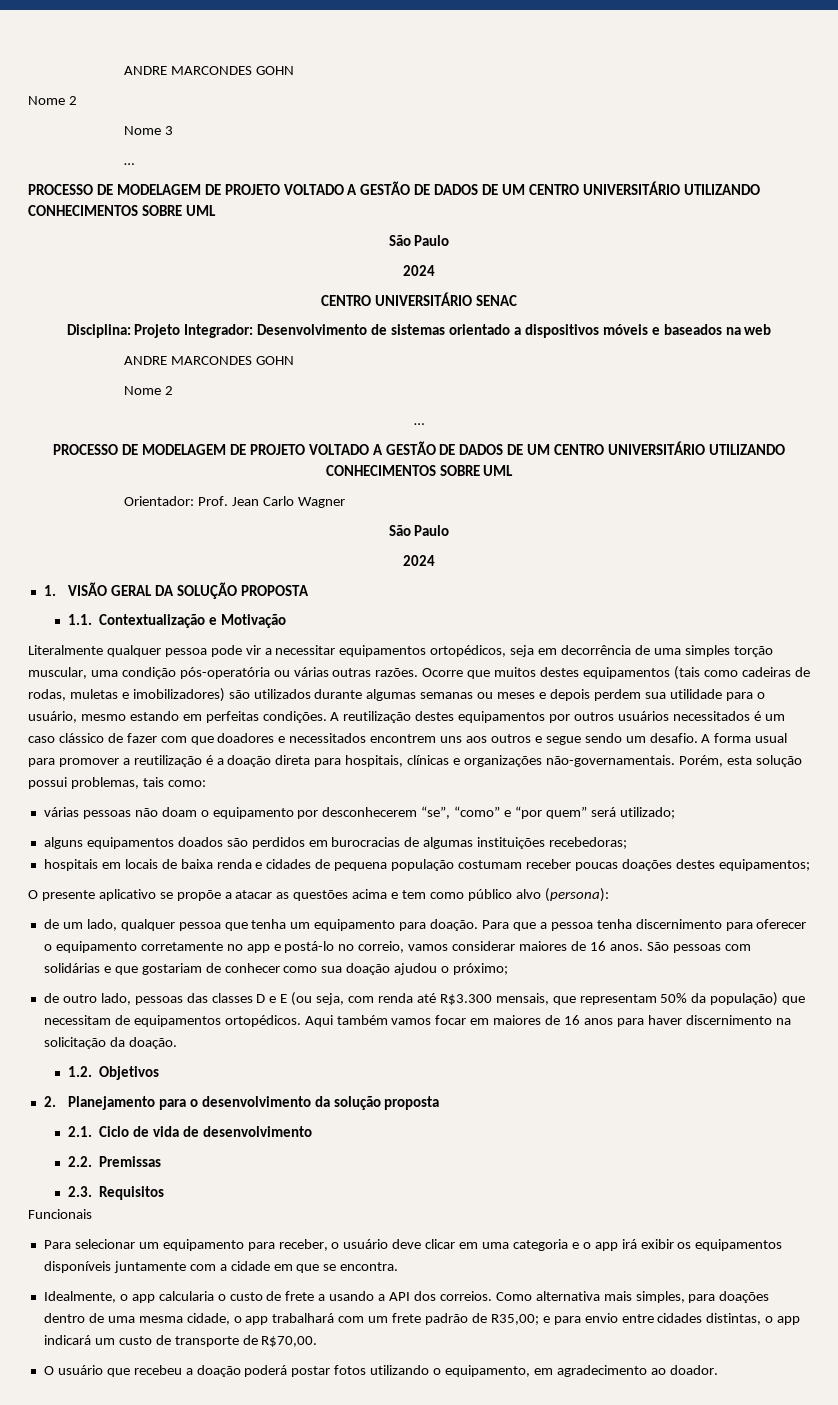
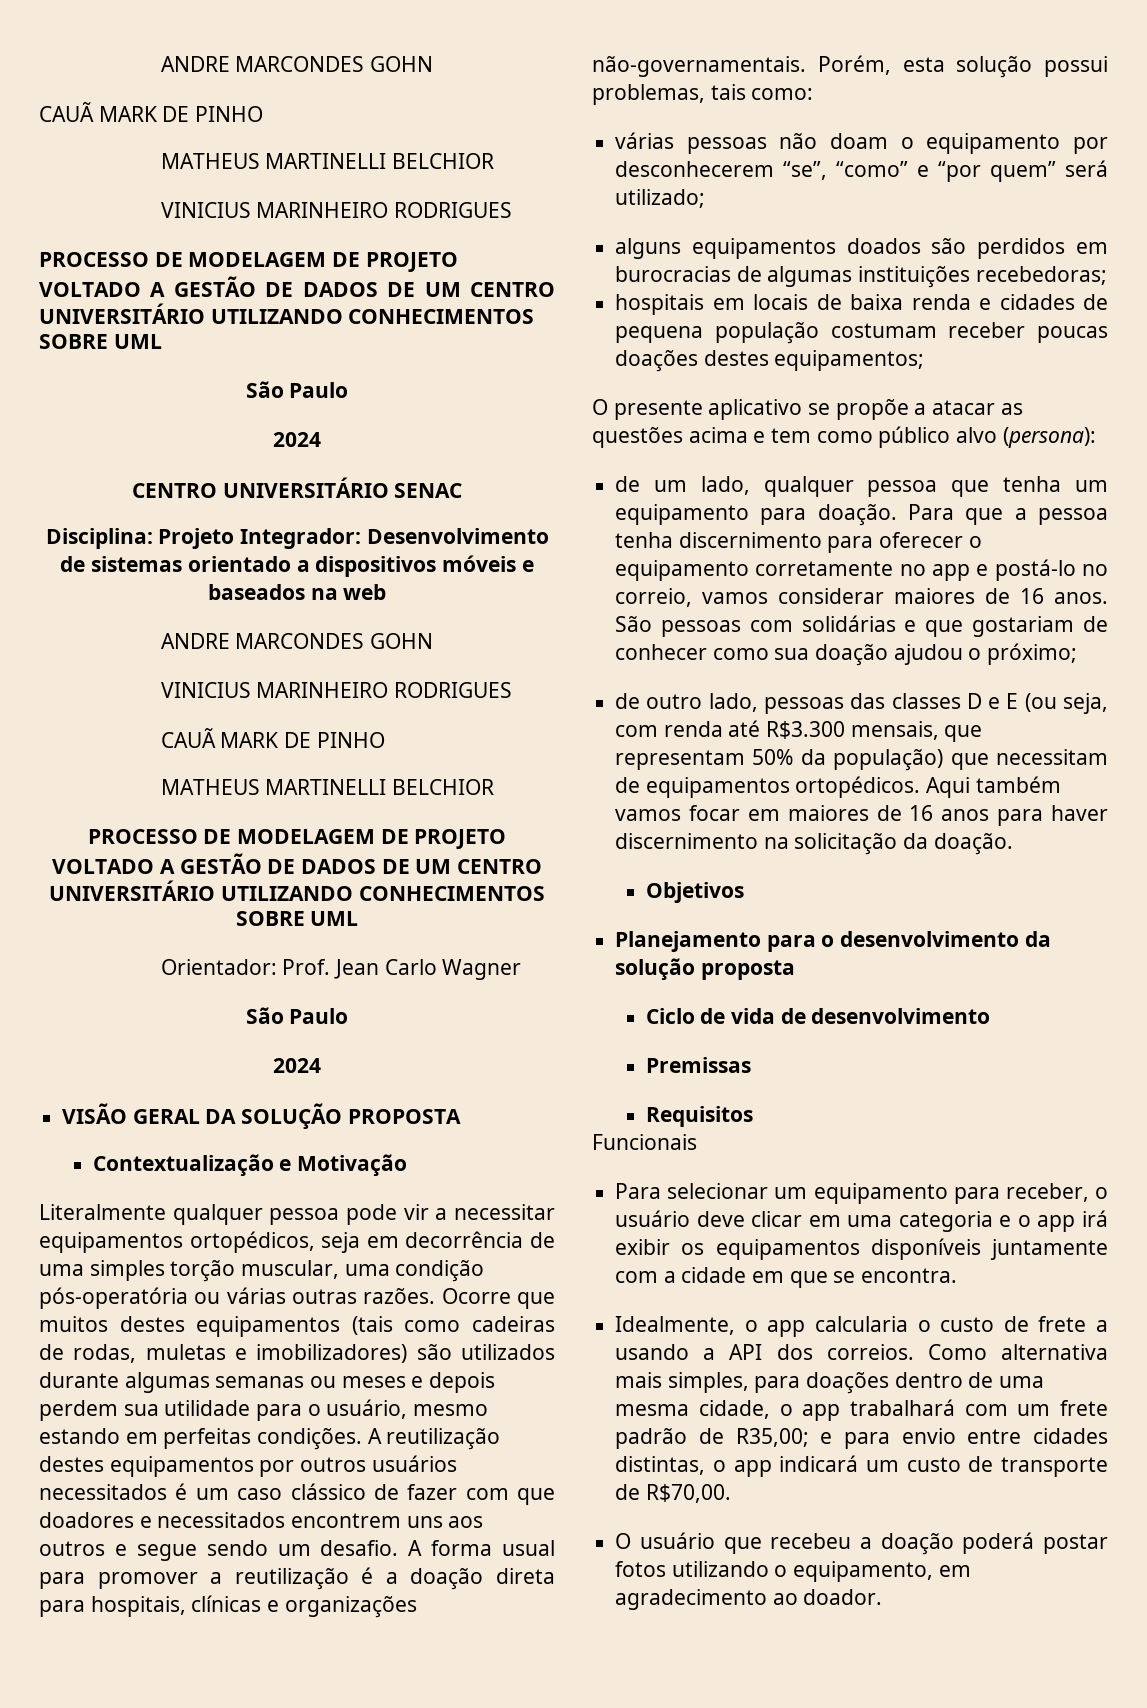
[123,66,294,75] [28,96,77,105] [123,126,173,135] [123,163,134,165] ANDRE MARCONDES GOHN // Nome 2 // Nome 3 // … -> [160,56,433,72] [39,102,264,122] [160,153,494,169] [160,202,512,218] ANDRE MARCONDES GOHN // CAUÃ MARK DE PINHO // MATHEUS MARTINELLI BELCHIOR // VINICIUS MARINHEIRO RODRIGUES
[123,386,173,395] [414,423,424,425] Nome 2 // … -> [160,682,512,698] [160,728,385,748] [160,779,494,795] VINICIUS MARINHEIRO RODRIGUES // CAUÃ MARK DE PINHO // MATHEUS MARTINELLI BELCHIOR
[43,585,56,596] 1. -> (321, 1065) none
[67,614,92,625] 1.1. -> (461, 1116) none
[67,1066,92,1077] 1.2. -> (1013, 844) none
[43,1096,56,1107] 2. -> (744, 892) none
[67,1126,92,1137] 2.1. -> (795, 970) none
[67,1156,92,1167] 2.2. -> (991, 1016) none
[67,1186,92,1197] 2.3. -> (751, 1065) none

